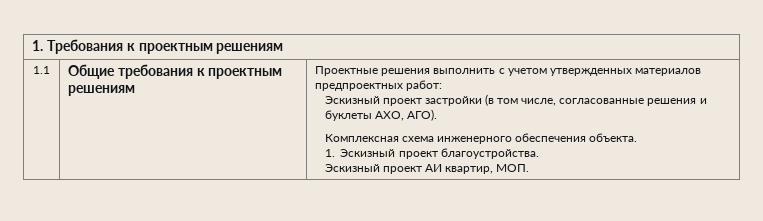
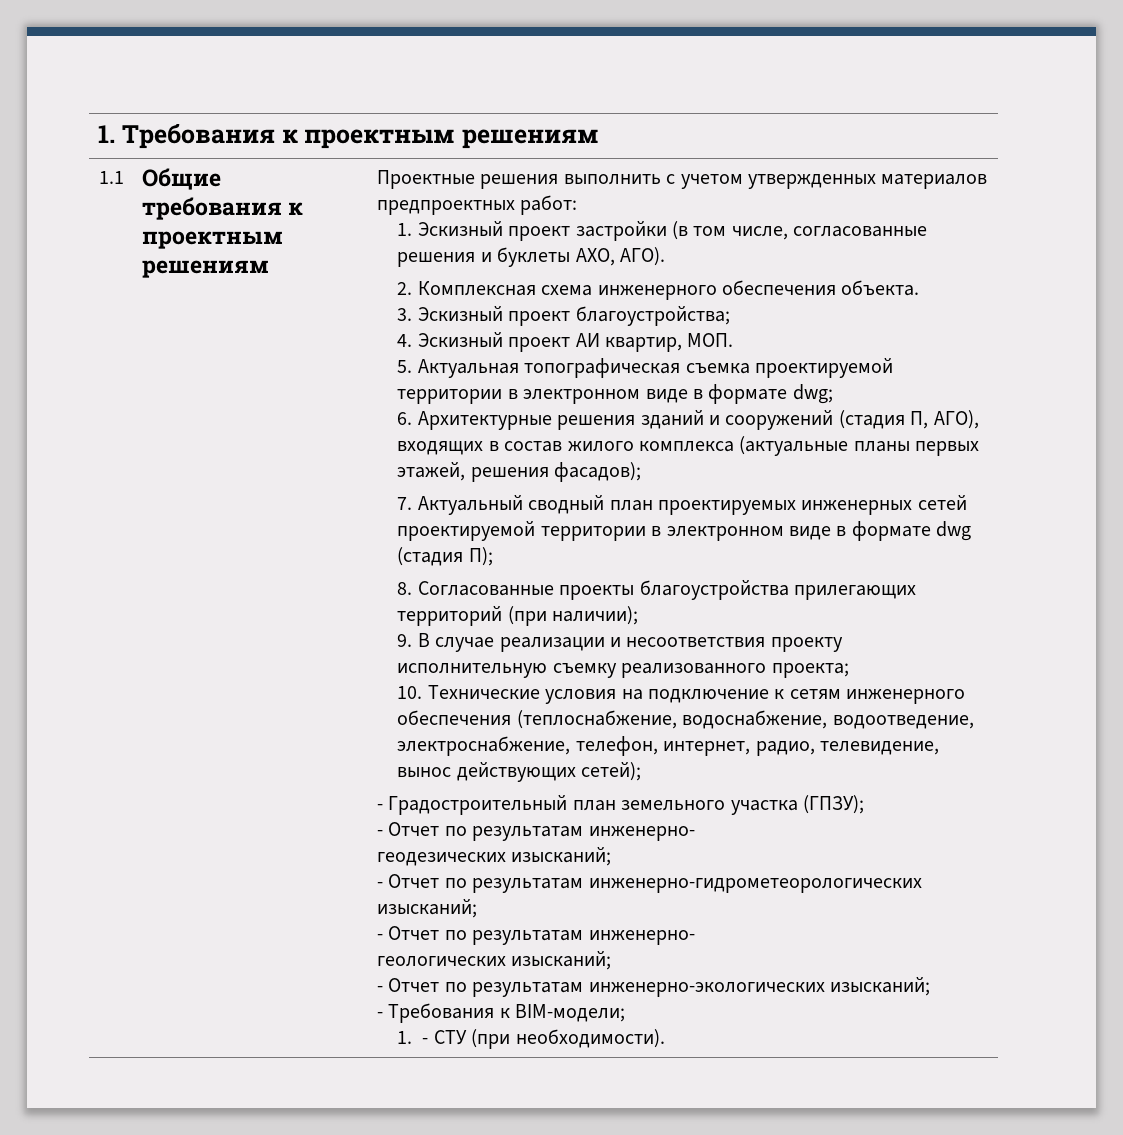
(443, 85) none -> [397,223,413,236] 1.
(437, 115) none -> [397,282,413,295] 2.
[324,148,539,159] 1. Эскизный проект благоустройства. // -> [397,305,730,326] [397,334,413,347] 3. Эскизный проект благоустройства; // 4.
(530, 168) none -> [397,357,893,378] [397,384,833,404] [397,409,979,430] [397,436,980,456] [397,461,642,482] [397,494,967,515] [397,520,972,541] [397,547,493,566] [397,579,916,600] [397,605,639,626] [397,633,843,652] [397,663,849,678] [397,685,966,704] [397,710,974,729] [397,736,939,756] [397,761,642,782] [377,794,865,815] [377,822,695,841] [377,846,612,866] [377,874,922,893] [377,898,478,918] [377,926,695,945] [377,950,612,970] [377,976,931,997] [377,1003,626,1023] [397,1029,665,1049] // 5. Актуальная топографическая съемка проектируемой территории в электронном виде в формате dwg; // 6. Архитектурные решения зданий и сооружений (стадия П, АГО), входящих в состав жилого комплекса (актуальные планы первых этажей, решения фасадов); // 7. Актуальный сводный план проектируемых инженерных сетей проектируемой территории в электронном виде в формате dwg (стадия П); // 8. Согласованные проекты благоустройства прилегающих территорий (при наличии); // 9. В случае реализации и несоответствия проекту исполнительную съемку реализованного проекта; // 10. Технические условия на подключение к сетям инженерного обеспечения (теплоснабжение, водоснабжение, водоотведение, электроснабжение, телефон, интернет, радио, телевидение, вынос действующих сетей); // - Градостроительный план земельного участка (ГПЗУ); // - Отчет по результатам инженерно- // геодезических изысканий; // - Отчет по результатам инженерно-гидрометеорологических изысканий; // - Отчет по результатам инженерно- // геологических изысканий; // - Отчет по результатам инженерно-экологических изысканий; // - Требования к BIM-модели; // 1. - СТУ (при необходимости).

